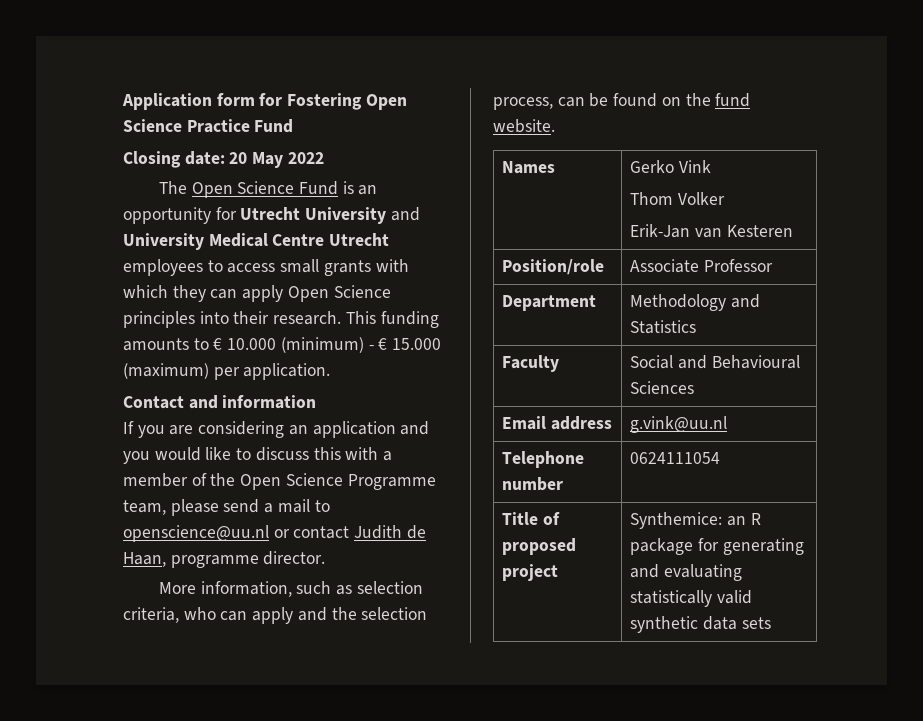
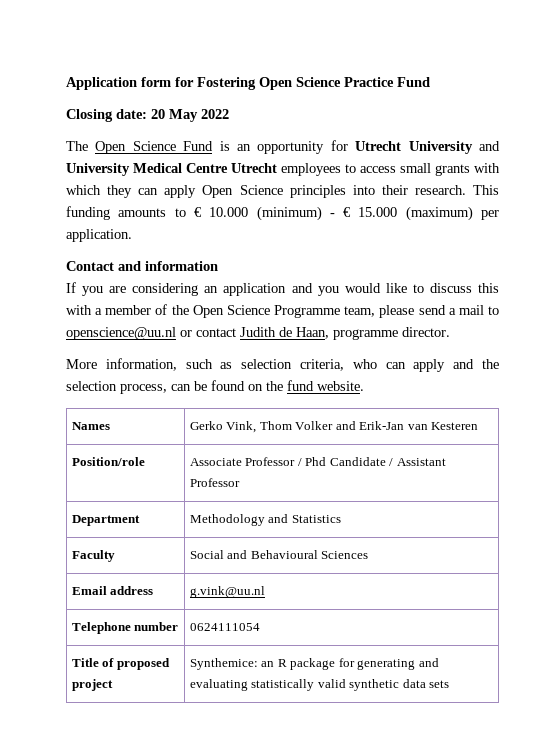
[679,160,712,173] Vink // -> [226,421,257,433] Vink,
(726, 198) // -> [335,421,356,430] and
(774, 265) none -> [297,457,446,466] [189,478,240,487] / Phd Candidate / Assistant Professor

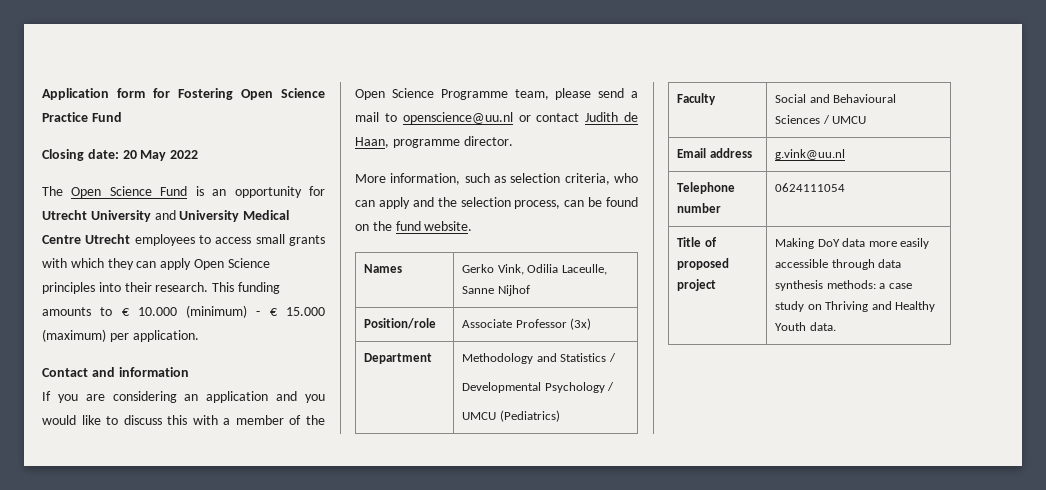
[259,421,479,430] [71,457,145,466] [189,457,446,466] [189,478,240,487] [71,515,140,526] [189,514,341,526] Thom Volker and Erik-Jan van Kesteren // Position/role | Associate Professor / Phd Candidate / Assistant Professor // Department | Methodology and Statistics -> [527,264,607,275] [462,285,530,296] [364,318,437,329] [462,318,592,330] [364,353,433,364] [462,353,616,364] [462,382,615,393] [462,410,560,422] Odilia Laceulle, Sanne Nijhof // Position/role | Associate Professor (3x) // Department | Methodology and Statistics / // Developmental Psychology / // UMCU (Pediatrics)
(369, 555) none -> [822,115,867,124] / UMCU
[189,658,439,670] [189,679,450,691] Synthemice: an R package for generating and evaluating statistically valid synthetic data sets -> [775,238,929,249] [775,259,902,270] [775,280,912,291] [775,301,935,312] [775,322,836,331] Making DoY data more easily accessible through data synthesis methods: a case study on Thriving and Healthy Youth data.

